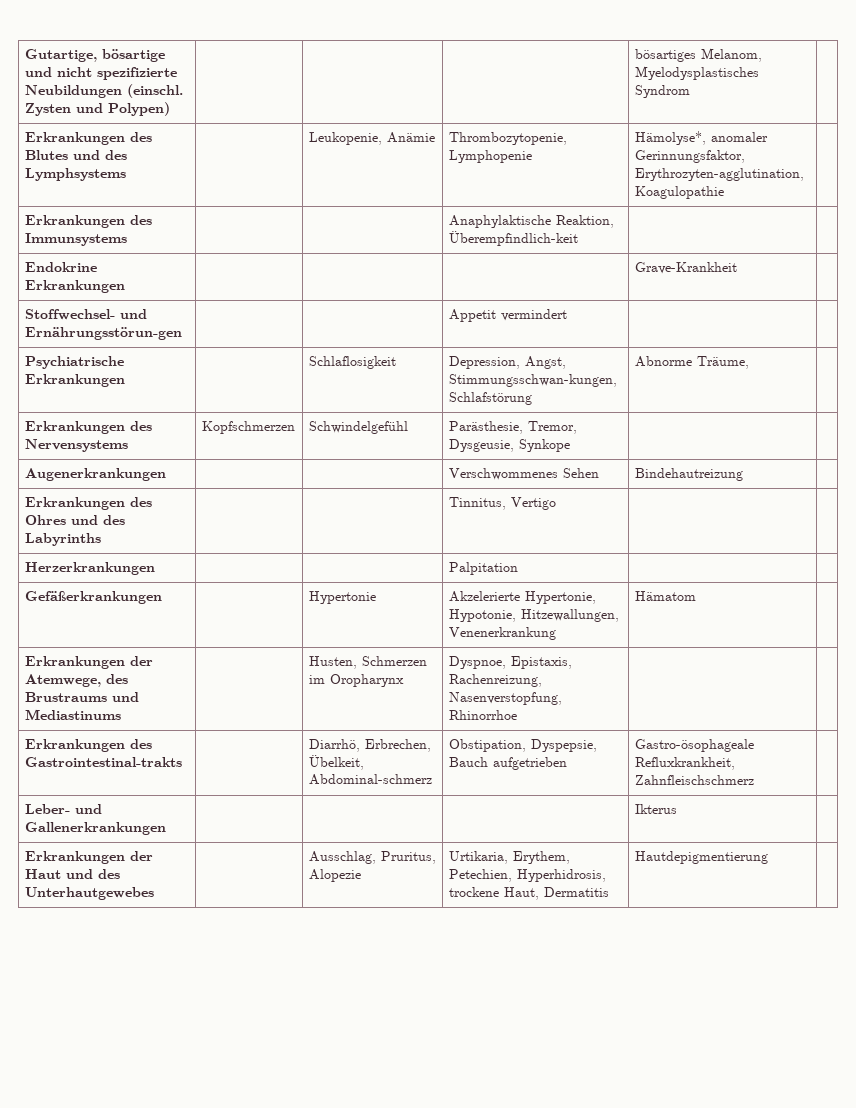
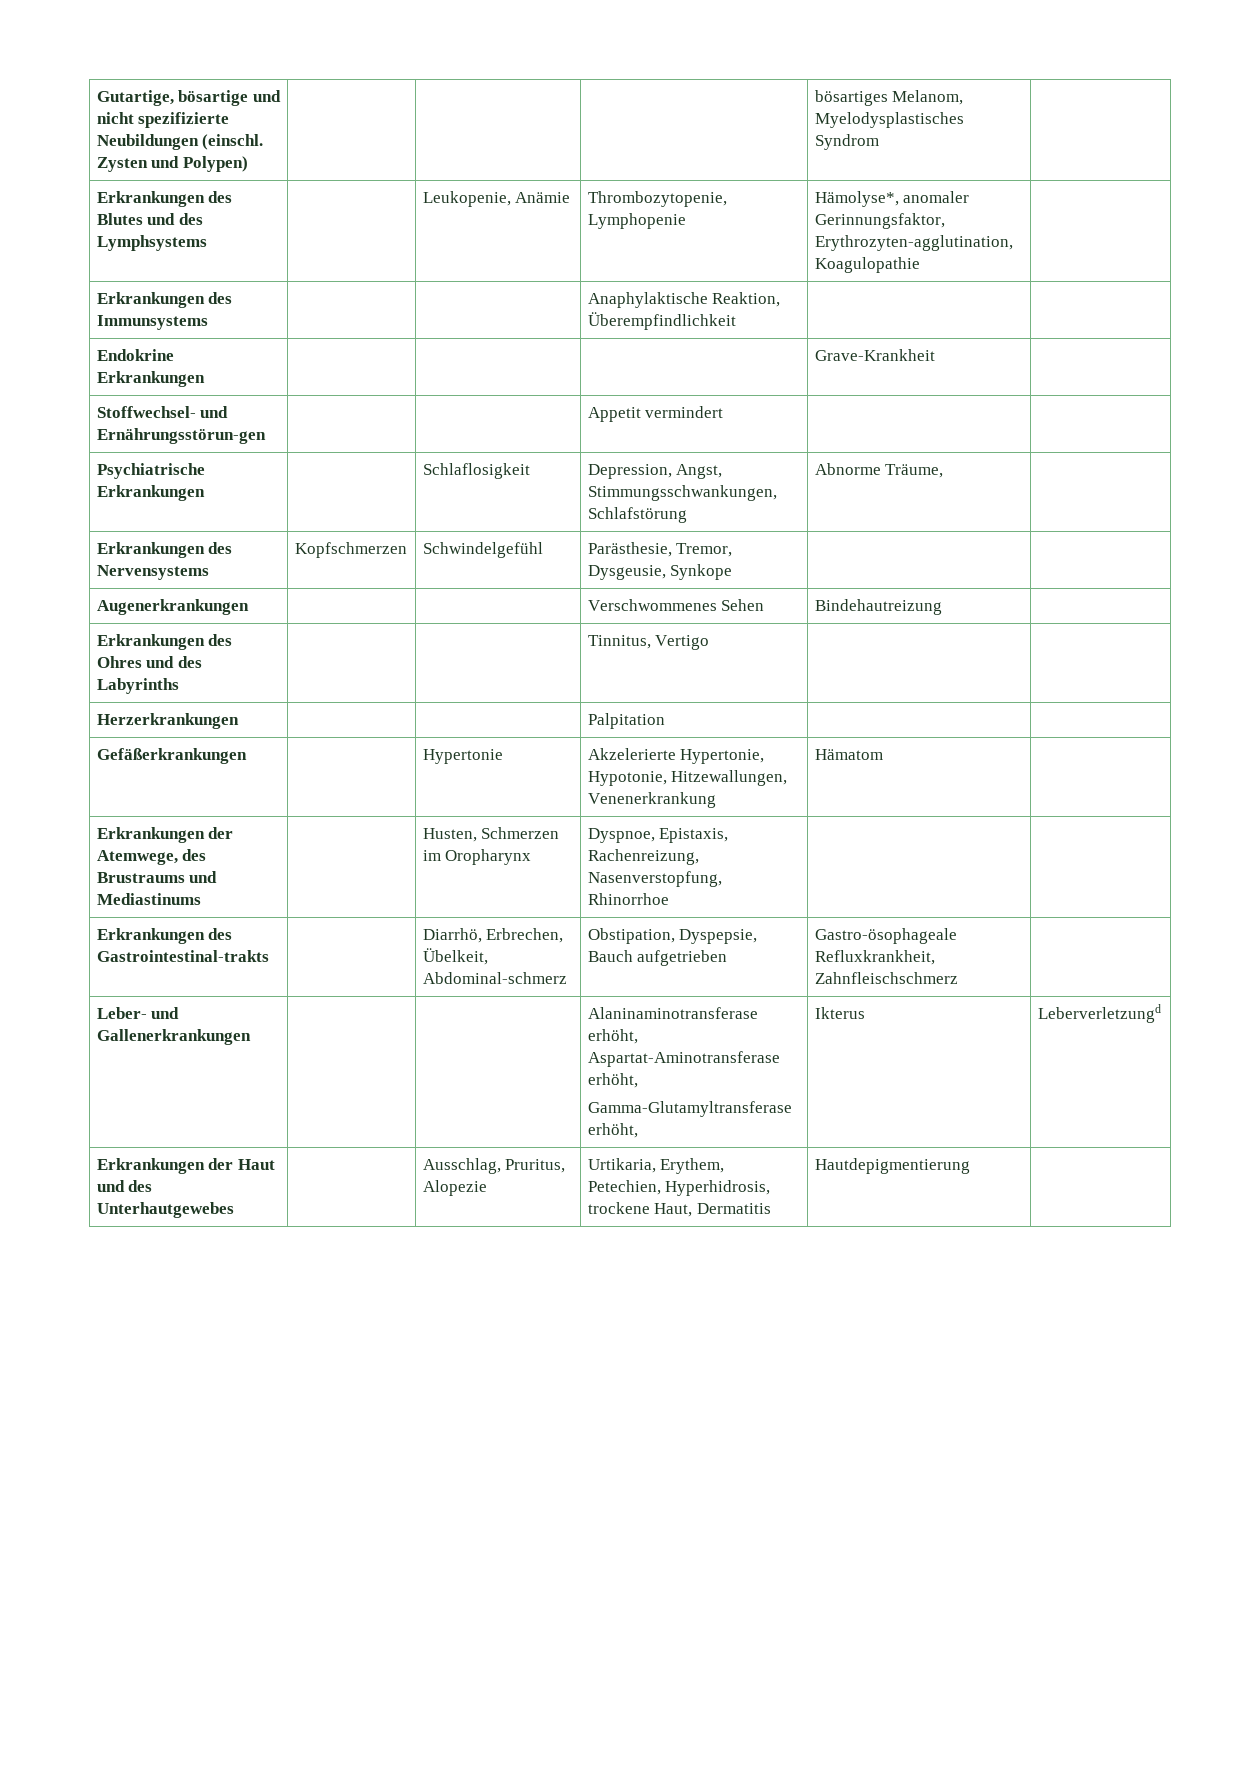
[448,231,578,246] Überempfindlich-keit -> [587,312,736,330] Überempfindlichkeit
[448,374,617,387] Stimmungsschwan-kungen, -> [587,485,777,501] Stimmungsschwankungen,
(166, 828) none -> [587,1007,758,1019] [587,1029,638,1044] [587,1051,780,1067] [587,1073,638,1088] [587,1101,792,1117] [587,1123,638,1138] Alaninaminotransferase erhöht, Aspartat-Aminotransferase erhöht, // Gamma-Glutamyltransferase erhöht,
(677, 809) none -> [1037,1004,1161,1023] Leberverletzungd

